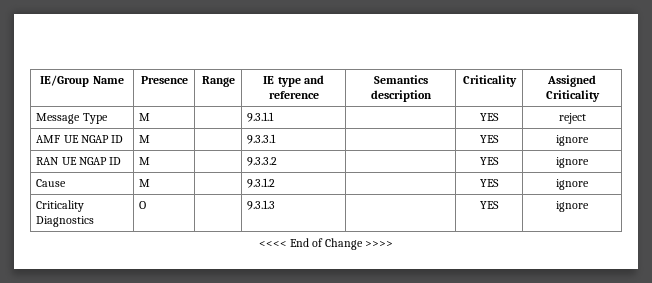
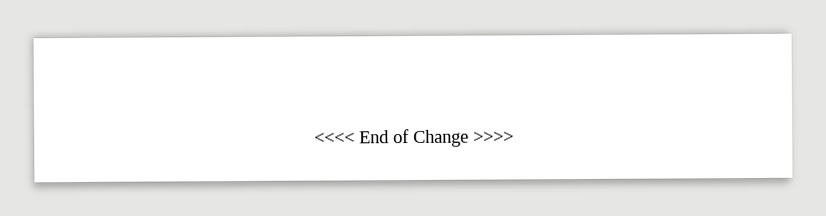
[40,75,124,87] [140,76,188,84] [201,76,235,87] [263,75,324,87] [268,91,319,99] [373,75,428,84] [370,90,432,102] [462,75,517,87] [547,75,596,87] [545,90,600,102] [36,113,108,124] [139,113,151,121] [247,112,275,122] [480,113,499,121] [558,113,586,124] [36,135,124,143] [139,135,151,143] [247,134,277,144] [480,135,499,143] [556,135,589,146] [36,157,122,165] [139,157,151,165] [247,157,278,166] [480,157,499,165] [556,157,589,168] [36,179,67,187] [139,179,151,187] [247,178,276,188] [480,179,499,187] [556,179,589,190] [36,200,85,212] [36,216,95,227] [139,201,147,209] [247,200,276,210] [480,201,499,209] [556,201,589,212] IE/Group Name | Presence | Range | IE type and reference | Semantics description | Criticality | Assigned Criticality // Message Type | M | | 9.3.1.1 | | YES | reject // AMF UE NGAP ID | M | | 9.3.3.1 | | YES | ignore // RAN UE NGAP ID | M | | 9.3.3.2 | | YES | ignore // Cause | M | | 9.3.1.2 | | YES | ignore // Criticality Diagnostics | O | | 9.3.1.3 | | YES | ignore // -> (313, 138) none

